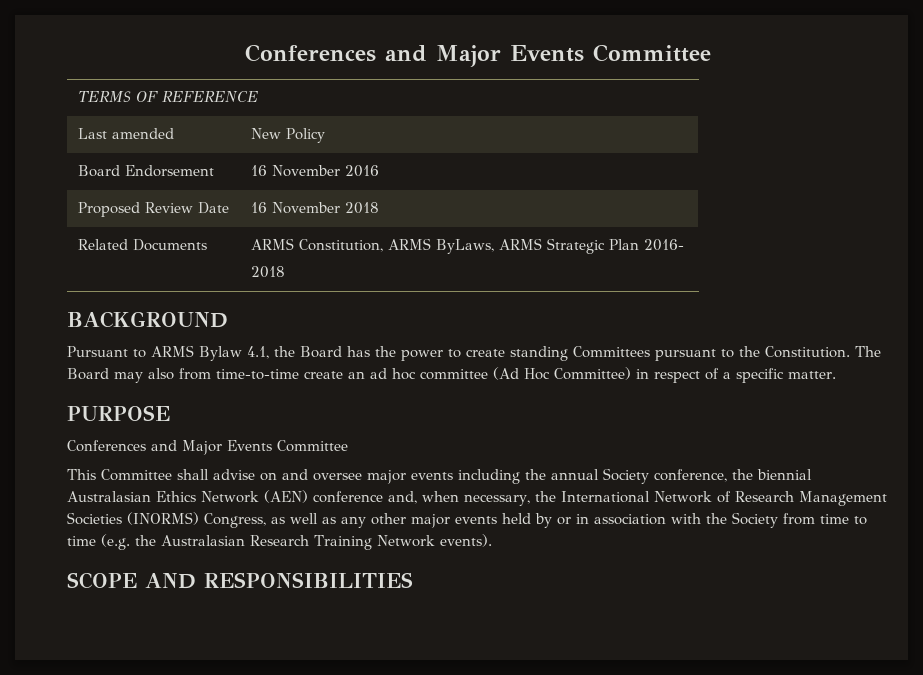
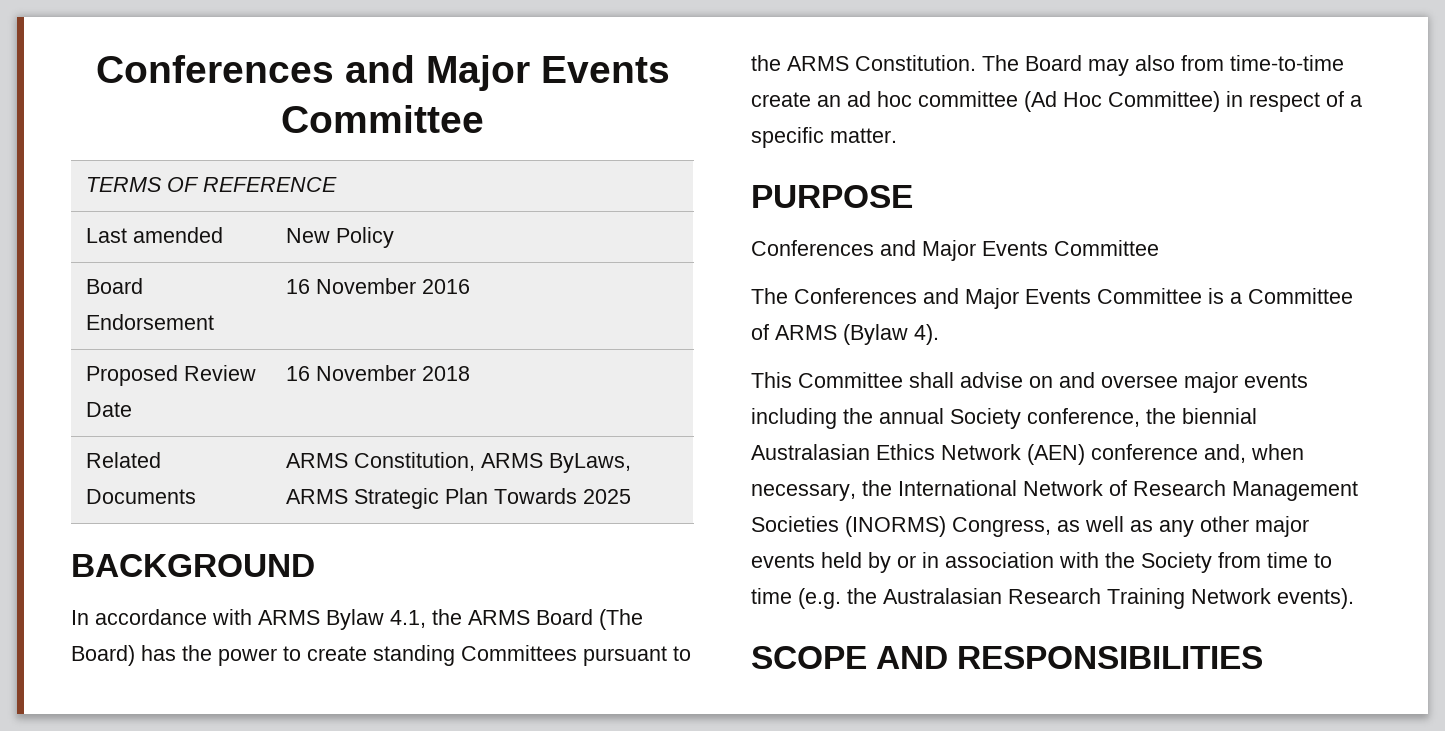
[643,239,684,251] [250,266,285,278] 2016- // 2018 -> [493,488,631,504] Towards 2025
[67,346,146,358] Pursuant to -> [71,609,252,625] In accordance with
[300,346,342,358] Board -> [468,609,643,630] [71,645,135,666] ARMS Board (The Board)
(760, 351) none -> [787,56,849,71] ARMS
(348, 446) none -> [751,288,1353,309] [751,324,939,345] // The Conferences and Major Events Committee is a Committee of ARMS (Bylaw 4).

